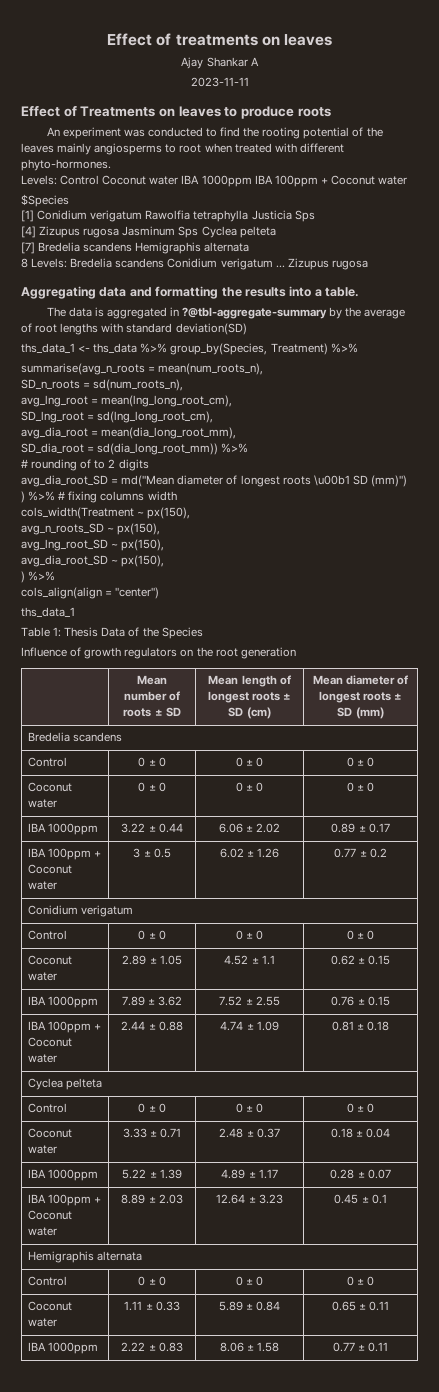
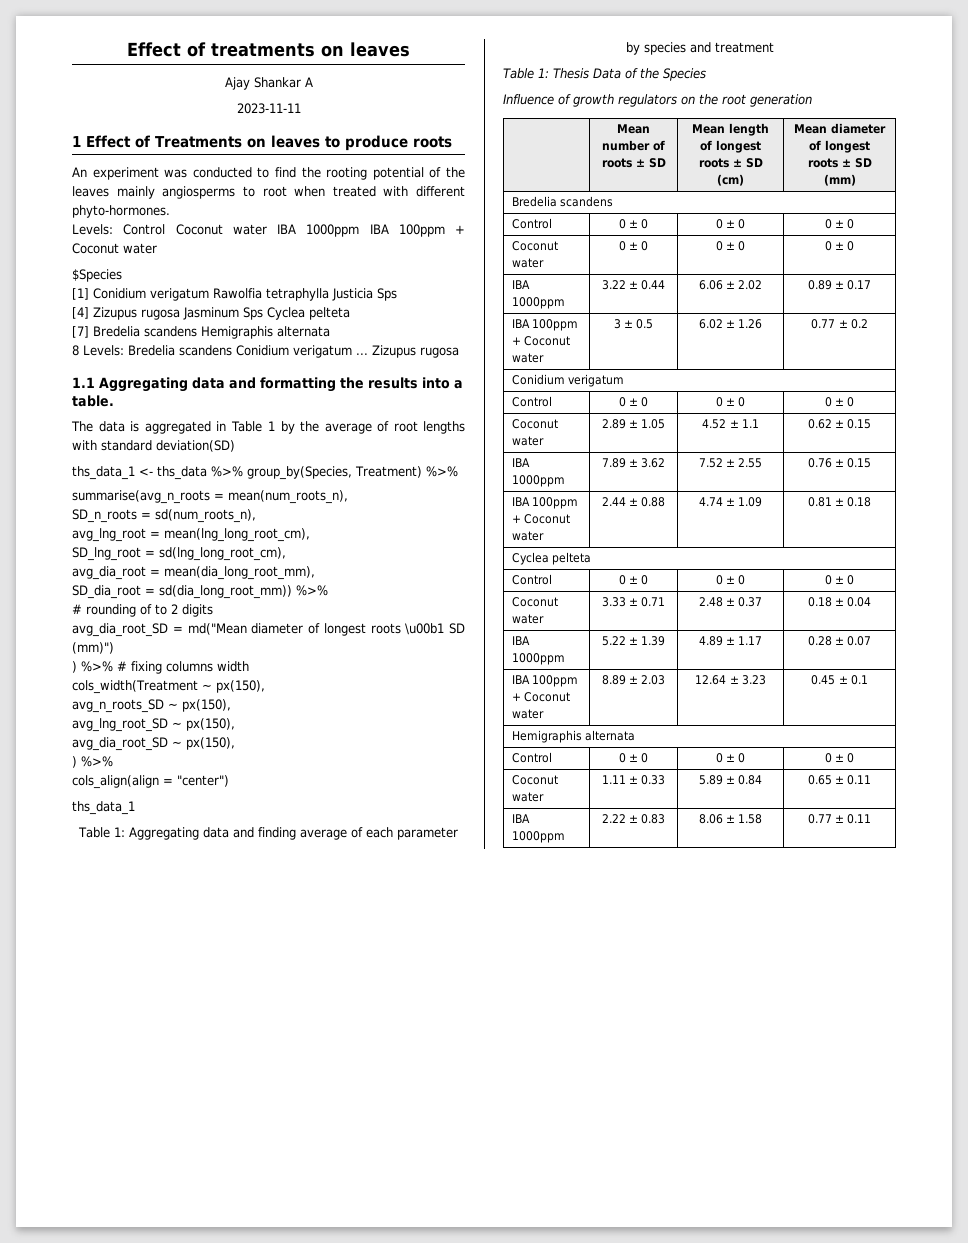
(249, 82) none -> [72,136,81,147] 1
(368, 265) none -> [72,377,95,388] 1.1
[182,307,328,319] ?@tbl-aggregate-summary -> [230,421,275,432] Table 1
(75, 612) none -> [78,827,458,840] [625,42,774,55] // Table 1: Aggregating data and finding average of each parameter by species and treatment

